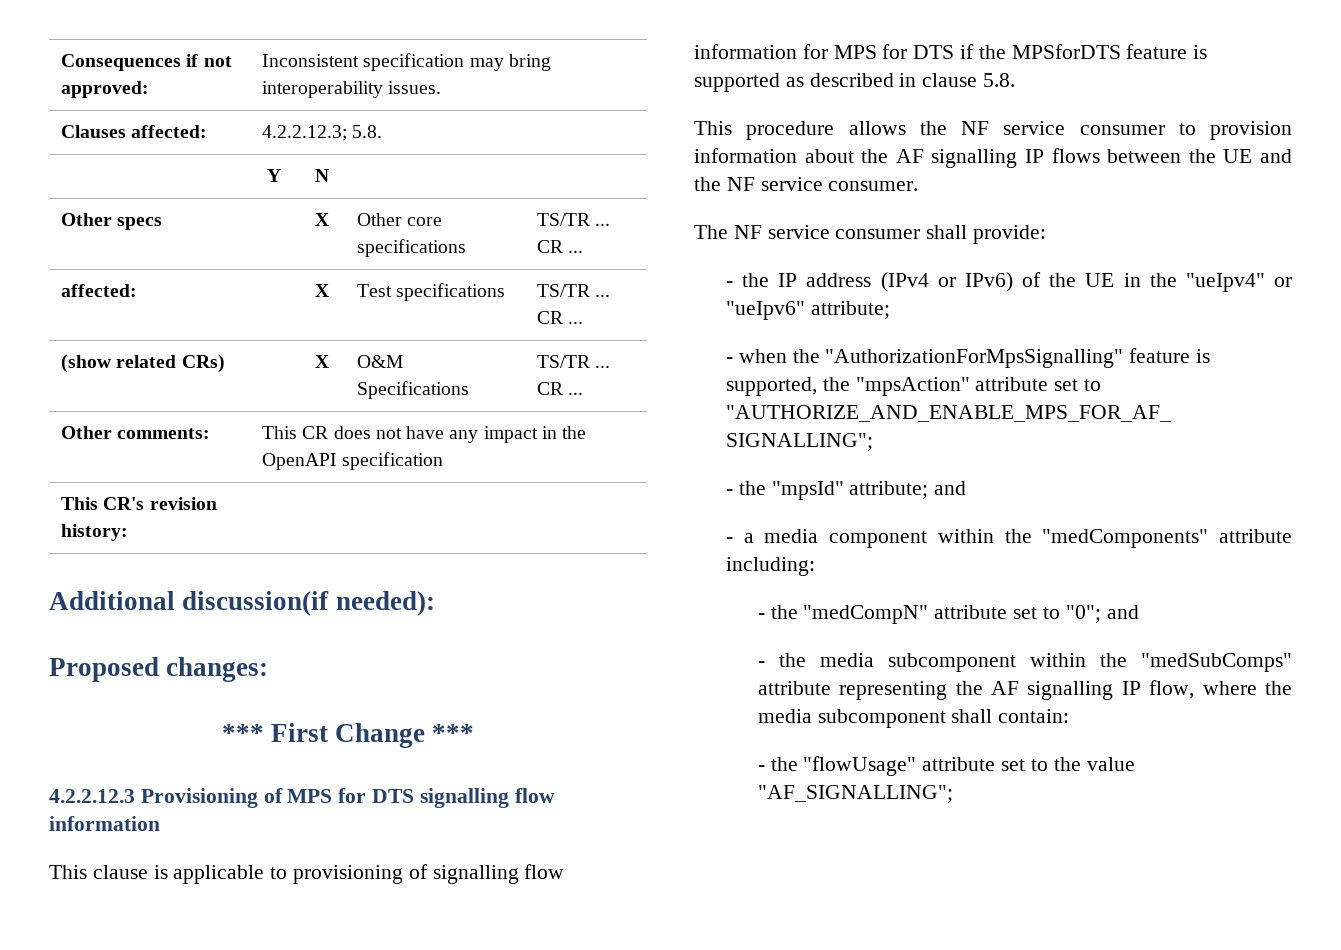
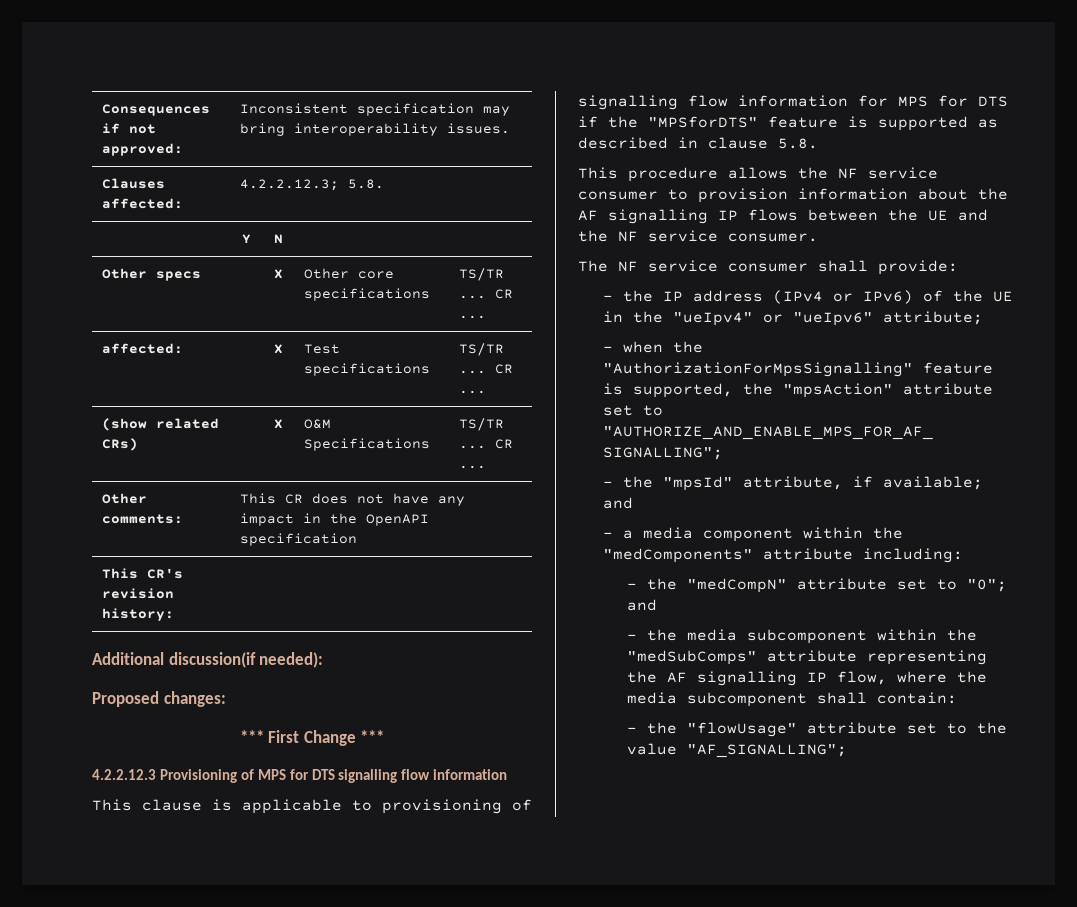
[1011,44,1121,59] MPSforDTS -> [648,116,758,128] "MPSforDTS"
[849,481,929,499] attribute; -> [742,476,983,490] attribute, if available;

